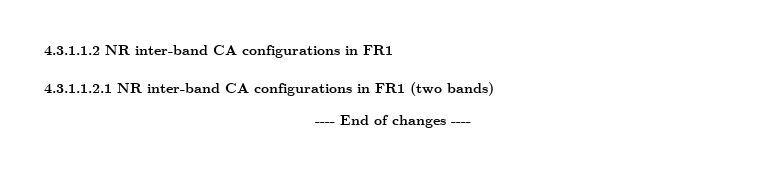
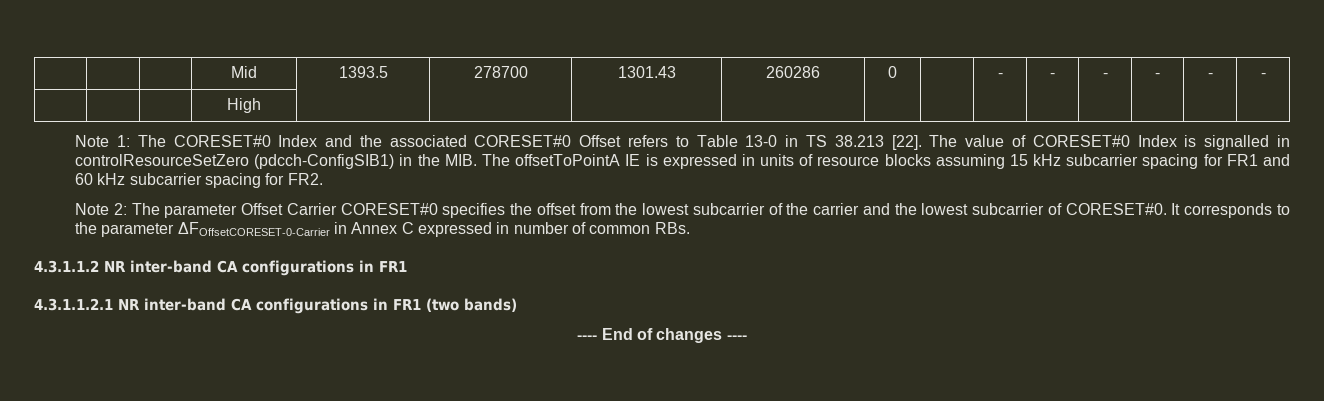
(44, 51) none -> [231,66,257,78] [338,66,388,78] [473,66,528,78] [617,66,676,78] [766,66,820,78] [888,66,897,78] [997,73,1003,78] [1050,73,1055,78] [1102,73,1108,78] [1155,73,1160,78] [1207,73,1213,78] [1260,73,1266,78] [227,98,261,113] [75,135,1291,150] [75,154,1291,169] [75,173,323,188] [75,203,1290,218] [75,222,690,237] | | | Mid | 1393.5 | 278700 | 1301.43 | 260286 | 0 | | - | - | - | - | - | - // | | | High | | | | | | | | | | | | // Note 1: The CORESET#0 Index and the associated CORESET#0 Offset refers to Table 13-0 in TS 38.213 [22]. The value of CORESET#0 Index is signalled in controlResourceSetZero (pdcch-ConfigSIB1) in the MIB. The offsetToPointA IE is expressed in units of resource blocks assuming 15 kHz subcarrier spacing for FR1 and 60 kHz subcarrier spacing for FR2. // Note 2: The parameter Offset Carrier CORESET#0 specifies the offset from the lowest subcarrier of the carrier and the lowest subcarrier of CORESET#0. It corresponds to the parameter ΔFOffsetCORESET-0-Carrier in Annex C expressed in number of common RBs. //

